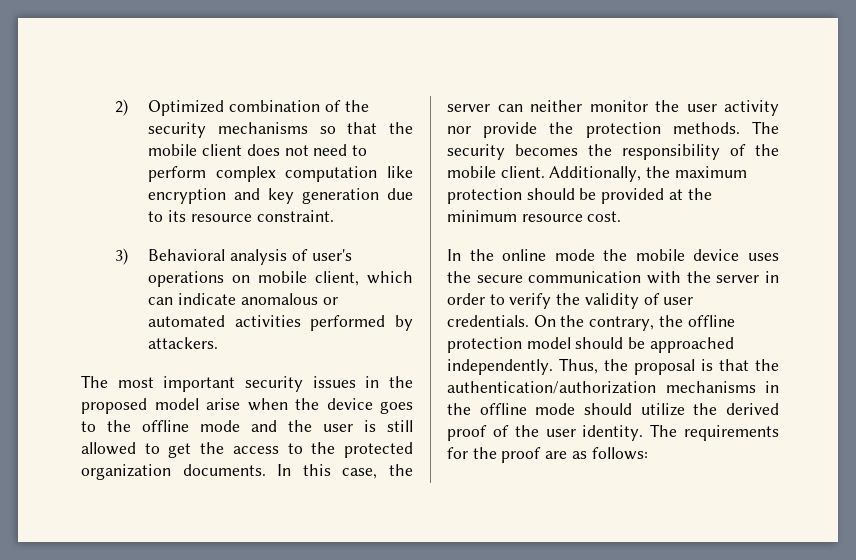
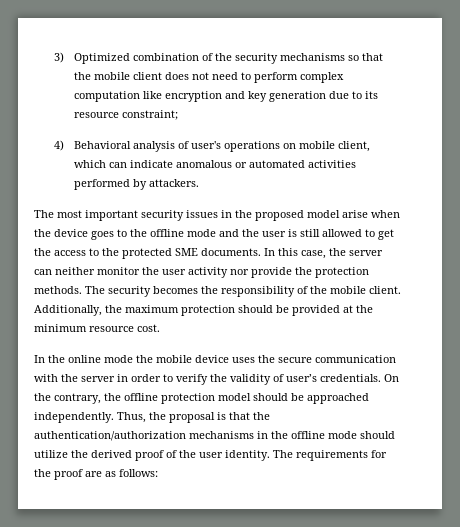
[114,99,128,116] 2) -> [53,52,64,63] 3)
[256,210,334,222] [114,248,128,265] constraint. // 3) -> [121,110,178,120] [53,140,64,151] constraint; // 4)
[81,464,171,480] organization -> [175,248,198,256] SME
[663,297,694,305] user -> [286,374,317,382] user’s

